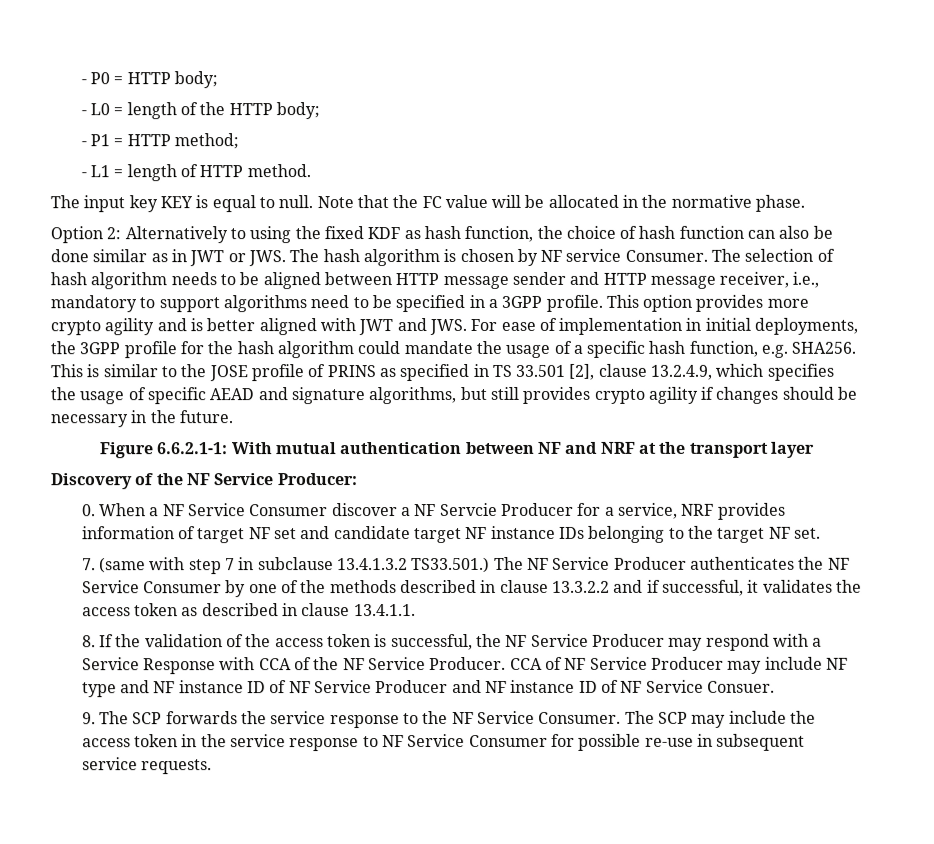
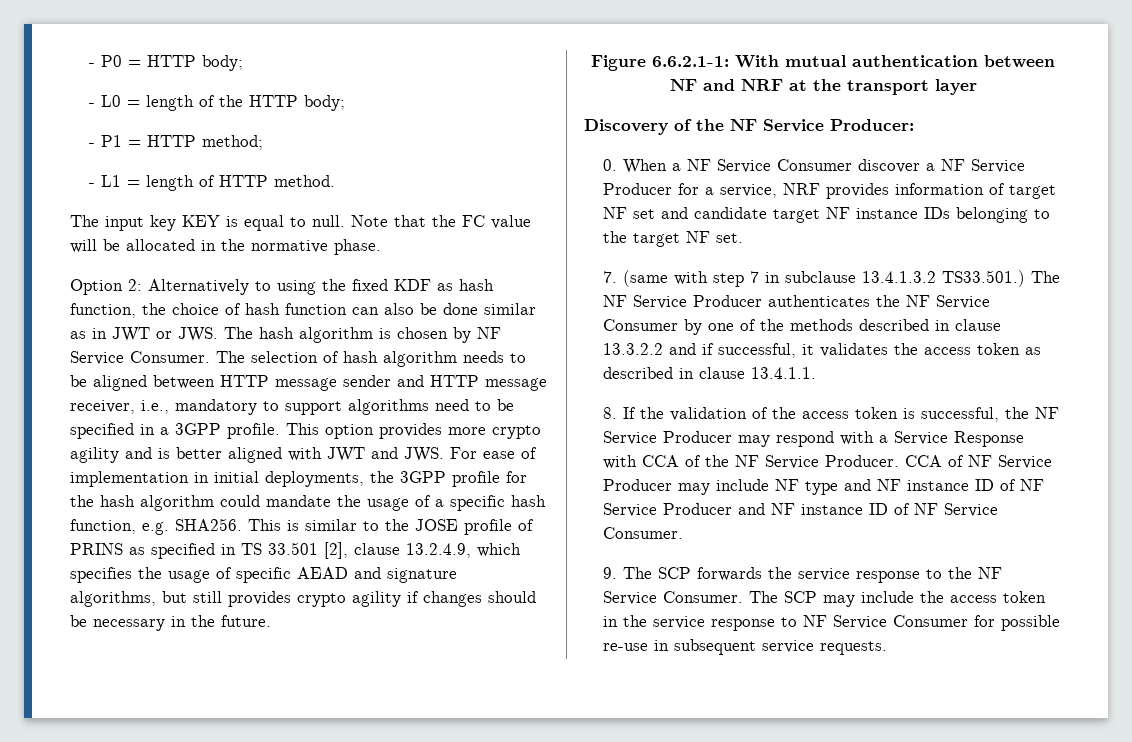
[565,248,622,262] service -> [70,351,124,365] Service
[439,502,498,517] Servcie -> [971,159,1026,173] Service
[706,680,775,693] Consuer. -> [603,527,684,539] Consumer.

